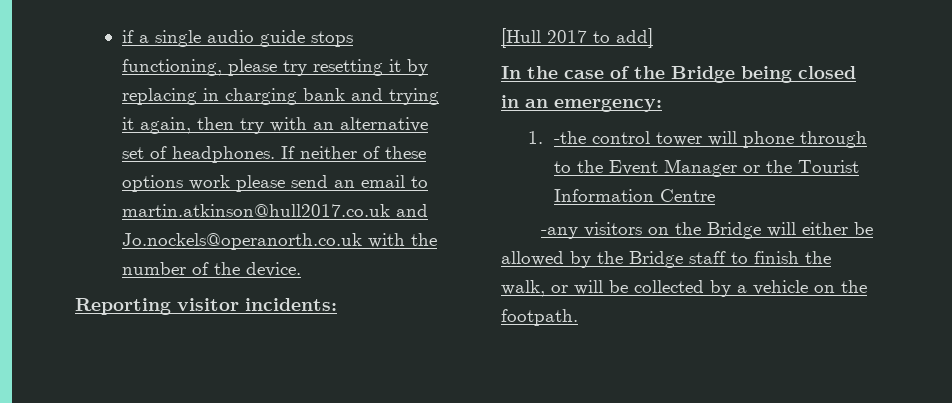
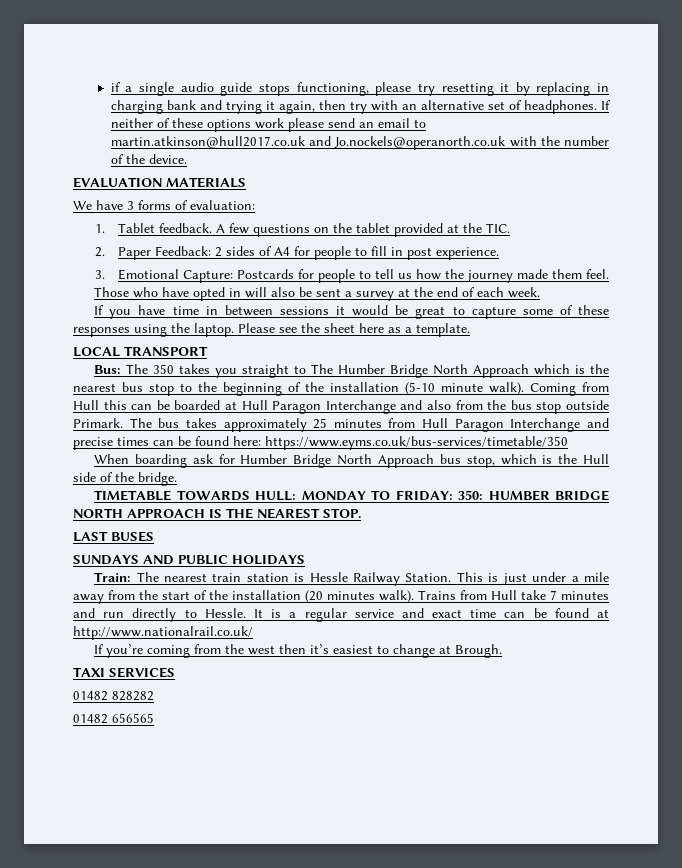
[75,298,337,315] [501,28,653,48] [501,66,856,83] [501,95,662,112] [527,131,868,148] [554,159,860,177] [554,189,716,202] [540,222,873,239] [501,251,831,268] [501,280,867,297] [501,309,578,326] Reporting visitor incidents: // [Hull 2017 to add] // In the case of the Bridge being closed in an emergency: // 1. -the control tower will phone through to the Event Manager or the Tourist Information Centre // -any visitors on the Bridge will either be allowed by the Bridge staff to finish the walk, or will be collected by a vehicle on the footpath. -> [73,177,246,188] [73,200,255,210] [95,223,510,237] [95,246,499,260] [95,269,609,283] [94,287,541,301] [94,305,609,319] [73,323,470,337] [73,346,208,357] [94,364,609,378] [73,382,609,396] [73,400,610,414] [73,418,609,432] [73,436,568,450] [94,454,609,468] [73,472,177,486] [94,490,609,501] [73,508,361,519] [73,531,154,542] [73,555,305,565] [94,572,609,586] [73,590,609,604] [73,608,609,622] [73,626,253,640] [94,644,503,658] [73,667,175,678] [73,691,154,701] [73,713,154,724] EVALUATION MATERIALS // We have 3 forms of evaluation: // 1. Tablet feedback. A few questions on the tablet provided at the TIC. // 2. Paper Feedback: 2 sides of A4 for people to fill in post experience. // 3. Emotional Capture: Postcards for people to tell us how the journey made them feel. // Those who have opted in will also be sent a survey at the end of each week. // If you have time in between sessions it would be great to capture some of these responses using the laptop. Please see the sheet here as a template. // LOCAL TRANSPORT // Bus: The 350 takes you straight to The Humber Bridge North Approach which is the nearest bus stop to the beginning of the installation (5-10 minute walk). Coming from Hull this can be boarded at Hull Paragon Interchange and also from the bus stop outside Primark. The bus takes approximately 25 minutes from Hull Paragon Interchange and precise times can be found here: https://www.eyms.co.uk/bus-services/timetable/350 // When boarding ask for Humber Bridge North Approach bus stop, which is the Hull side of the bridge. // TIMETABLE TOWARDS HULL: MONDAY TO FRIDAY: 350: HUMBER BRIDGE NORTH APPROACH IS THE NEAREST STOP. // LAST BUSES // SUNDAYS AND PUBLIC HOLIDAYS // Train: The nearest train station is Hessle Railway Station. This is just under a mile away from the start of the installation (20 minutes walk). Trains from Hull take 7 minutes and run directly to Hessle. It is a regular service and exact time can be found at http://www.nationalrail.co.uk/ // If you’re coming from the west then it’s easiest to change at Brough. // TAXI SERVICES // 01482 828282 // 01482 656565

